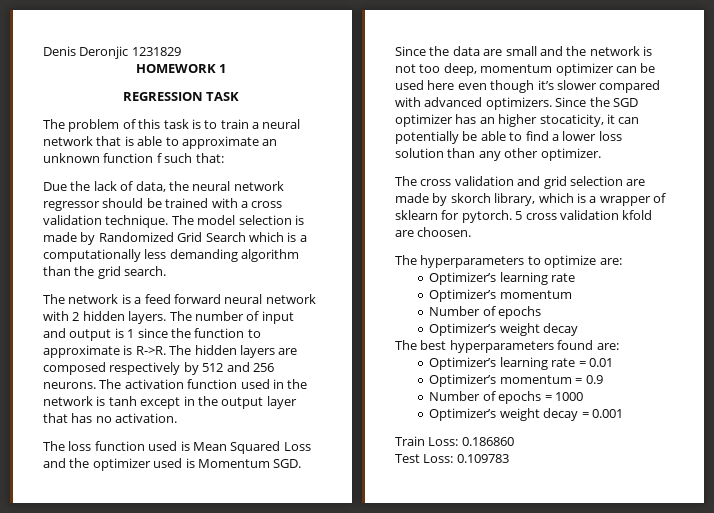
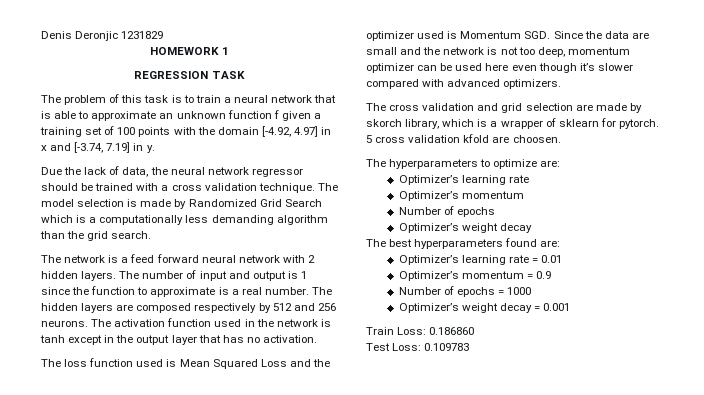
[164,153,224,163] such that: -> [281,111,321,121] [40,126,332,137] [41,142,155,153] given a training set of 100 points with the domain [-4.92, 4.97] in x and [-3.74, 7.19] in y.
[135,346,166,355] R->R. -> [231,287,309,295] a real number.
[555,97,638,107] [395,114,640,127] [395,131,622,144] [395,148,601,161] Since the SGD optimizer has an higher stocaticity, it can potentially be able to find a lower loss solution than any other optimizer. -> (562, 84) none

